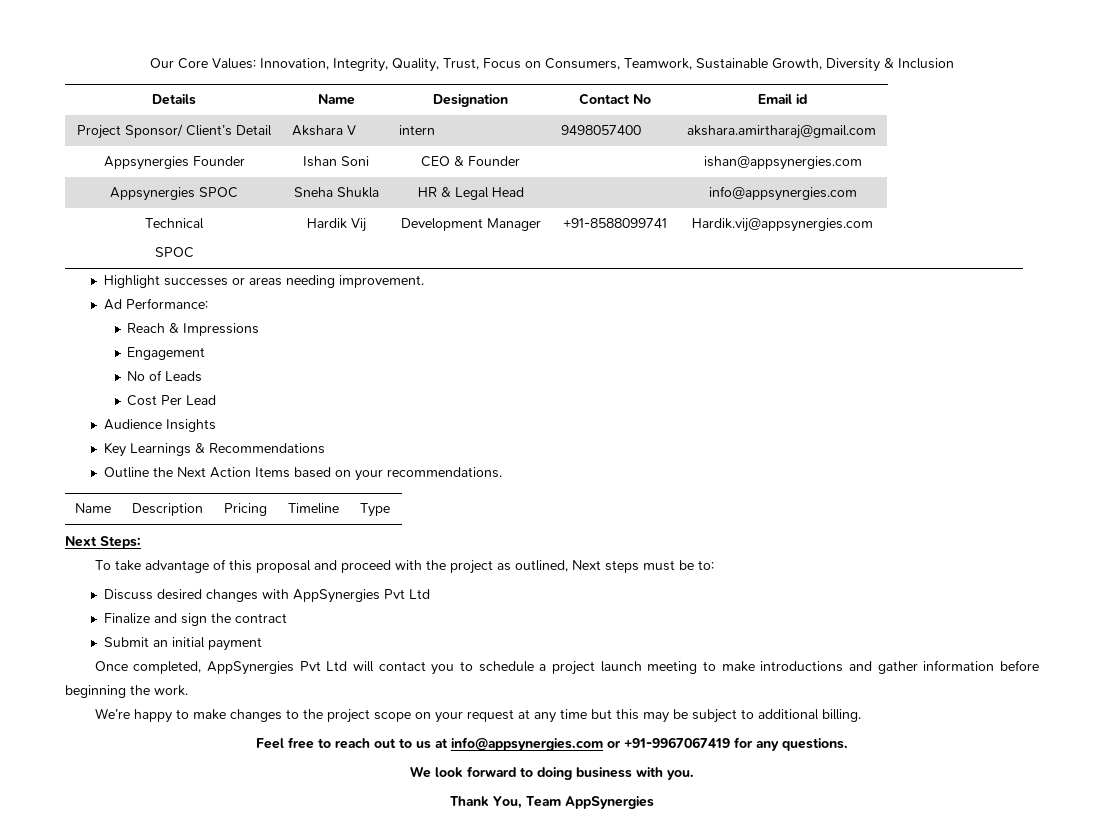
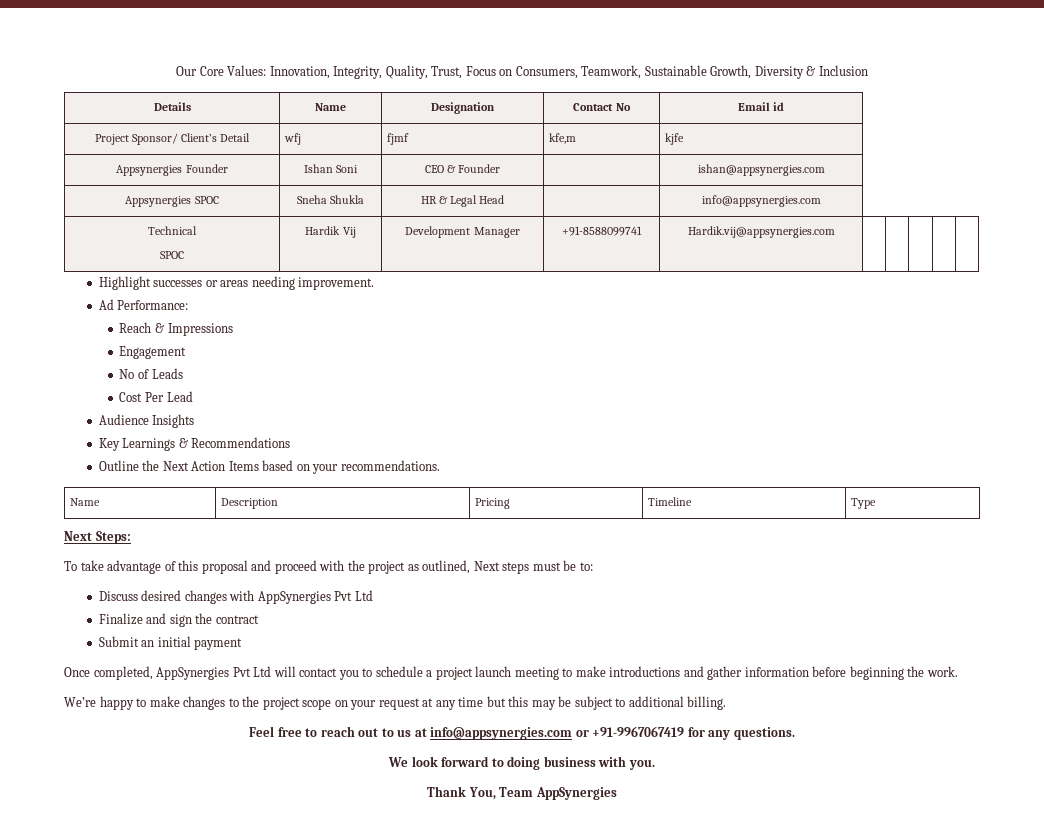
[292,125,357,136] [399,125,436,135] [561,125,642,135] [687,125,877,139] Akshara V | intern | 9498057400 | akshara.amirtharaj@gmail.com -> [283,133,301,145] [386,133,409,145] [548,133,576,144] [664,133,684,145] wfj | fjmf | kfe,m | kjfe

